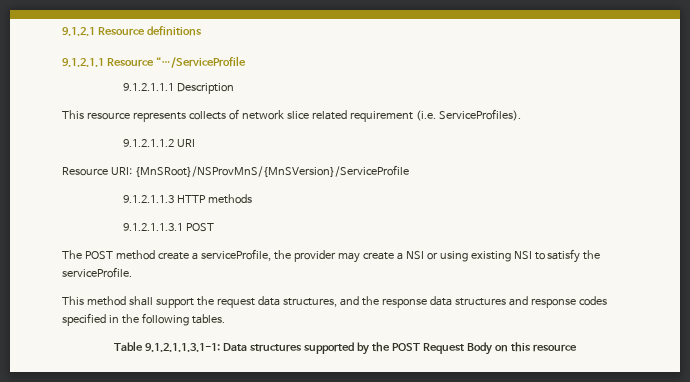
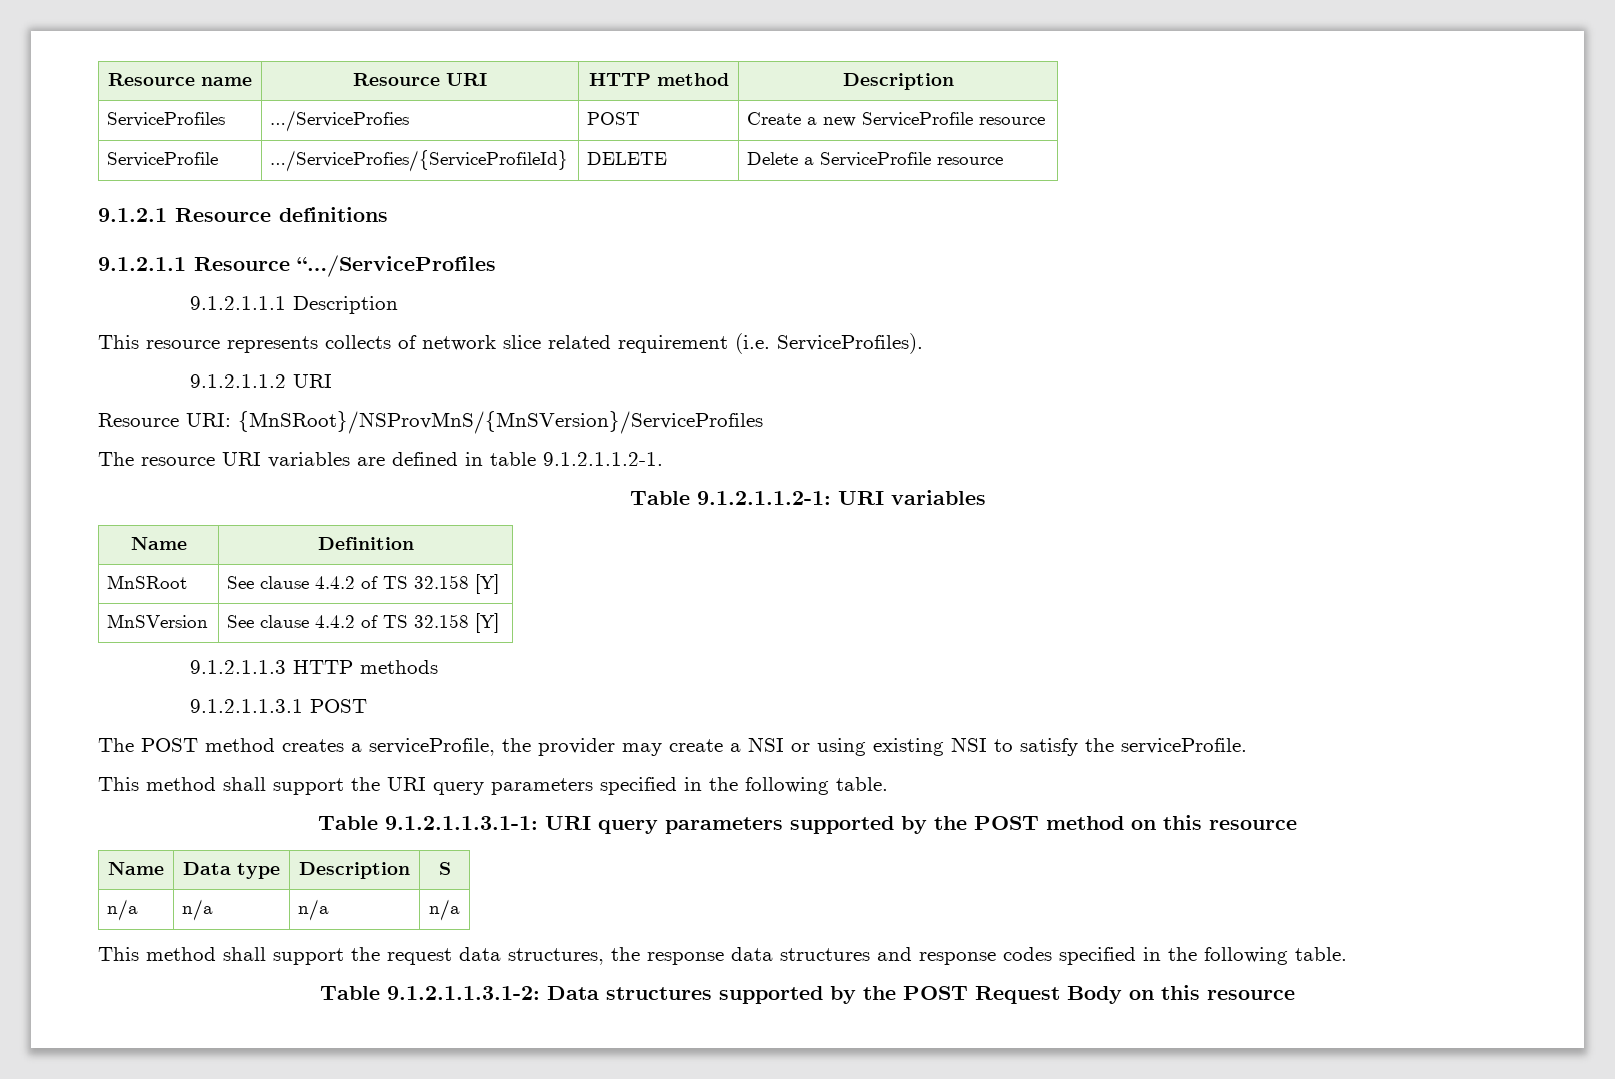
(62, 31) none -> [108,73,252,86] [353,73,487,86] [588,73,729,86] [842,73,954,90] [107,112,226,127] [270,110,410,132] [587,112,641,125] [747,112,1046,127] [107,152,219,167] [270,150,569,172] [587,152,668,165] [747,152,1004,167] Resource name | Resource URI | HTTP method | Description // ServiceProfiles | …/ServiceProfies | POST | Create a new ServiceProfile resource // ServiceProfile | …/ServiceProfies/{ServiceProfileId} | DELETE | Delete a ServiceProfile resource //
[155,56,246,68] “…/ServiceProfile -> [297,255,496,277] “…/ServiceProfiles
[134,165,409,177] {MnSRoot}/NSProvMnS/{MnSVersion}/ServiceProfile -> [238,411,763,434] [98,452,663,468] [629,490,986,505] [130,537,187,550] [317,537,414,550] [107,575,188,589] [227,574,500,594] [107,614,209,628] [227,613,500,633] {MnSRoot}/NSProvMnS/{MnSVersion}/ServiceProfiles // The resource URI variables are defined in table 9.1.2.1.1.2-1. // Table 9.1.2.1.1.2-1: URI variables // Name | Definition // MnSRoot | See clause 4.4.2 of TS 32.158 [Y] // MnSVersion | See clause 4.4.2 of TS 32.158 [Y]
[157,252,189,260] create -> [282,739,344,752] creates
(132, 272) none -> [98,777,888,795] [318,815,1297,834] [108,862,164,875] [183,862,280,879] [299,862,410,879] [438,862,451,875] [107,899,139,921] [182,899,214,921] [298,899,330,921] [429,899,460,921] // This method shall support the URI query parameters specified in the following table. // Table 9.1.2.1.1.3.1-1: URI query parameters supported by the POST method on this resource // Name | Data type | Description | S // n/a | n/a | n/a | n/a
[339,296,359,306] and -> (604, 956) none
[191,314,225,324] [114,341,221,352] tables. // Table 9.1.2.1.1.3.1-1: -> [1295,947,1347,961] [320,986,540,1000] table. // Table 9.1.2.1.1.3.1-2:

